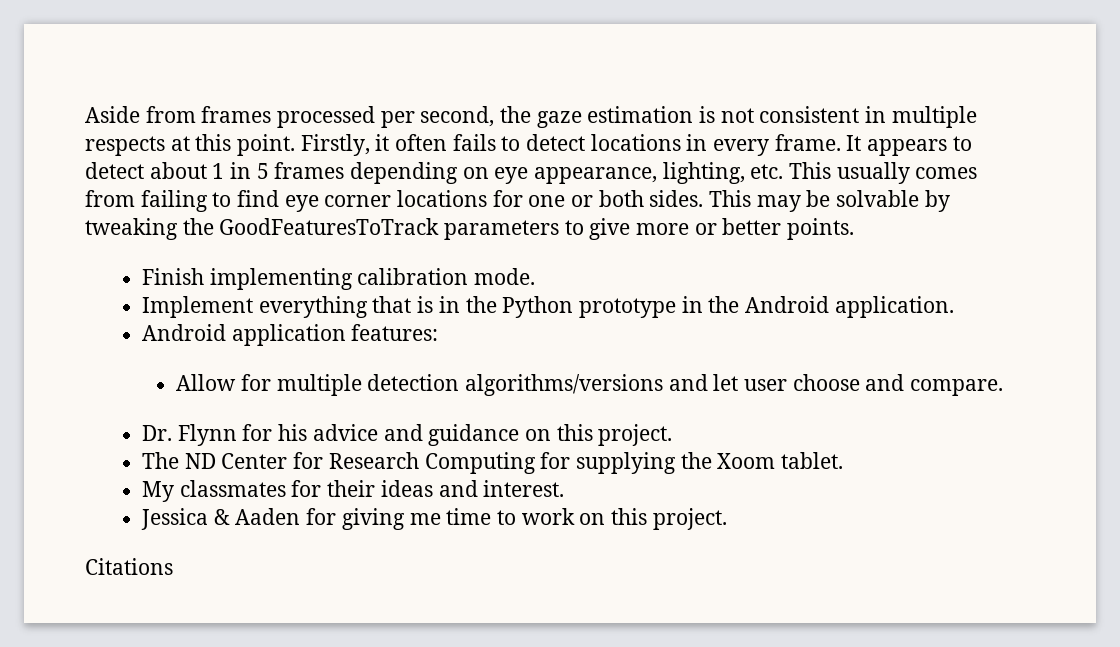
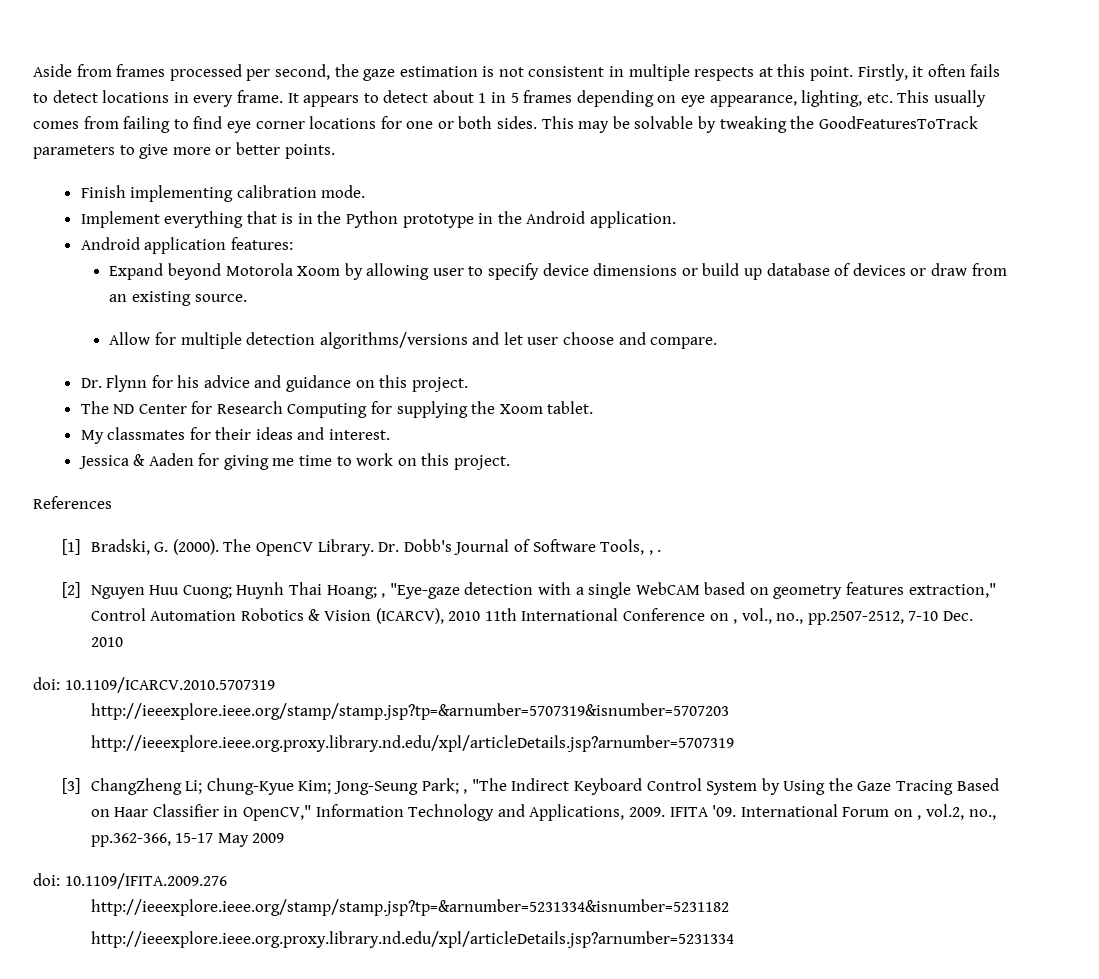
(439, 332) none -> [109,263,1007,280] [109,291,247,306] // Expand beyond Motorola Xoom by allowing user to specify device dimensions or build up database of devices or draw from an existing source.
[85,558,173,575] Citations -> [33,496,112,509] [61,539,662,556] [61,582,996,599] [90,608,974,625] [90,637,123,647] [33,677,275,693] [90,703,729,720] [90,735,734,752] [61,778,999,795] [90,804,996,821] [90,833,285,847] [33,873,227,889] [90,899,729,916] [90,931,734,948] References // [1] Bradski, G. (2000). The OpenCV Library. Dr. Dobb's Journal of Software Tools, , . // [2] Nguyen Huu Cuong; Huynh Thai Hoang; , "Eye-gaze detection with a single WebCAM based on geometry features extraction," Control Automation Robotics & Vision (ICARCV), 2010 11th International Conference on , vol., no., pp.2507-2512, 7-10 Dec. 2010 // doi: 10.1109/ICARCV.2010.5707319 // http://ieeexplore.ieee.org/stamp/stamp.jsp?tp=&arnumber=5707319&isnumber=5707203 // http://ieeexplore.ieee.org.proxy.library.nd.edu/xpl/articleDetails.jsp?arnumber=5707319 // [3] ChangZheng Li; Chung-Kyue Kim; Jong-Seung Park; , "The Indirect Keyboard Control System by Using the Gaze Tracing Based on Haar Classifier in OpenCV," Information Technology and Applications, 2009. IFITA '09. International Forum on , vol.2, no., pp.362-366, 15-17 May 2009 // doi: 10.1109/IFITA.2009.276 // http://ieeexplore.ieee.org/stamp/stamp.jsp?tp=&arnumber=5231334&isnumber=5231182 // http://ieeexplore.ieee.org.proxy.library.nd.edu/xpl/articleDetails.jsp?arnumber=5231334

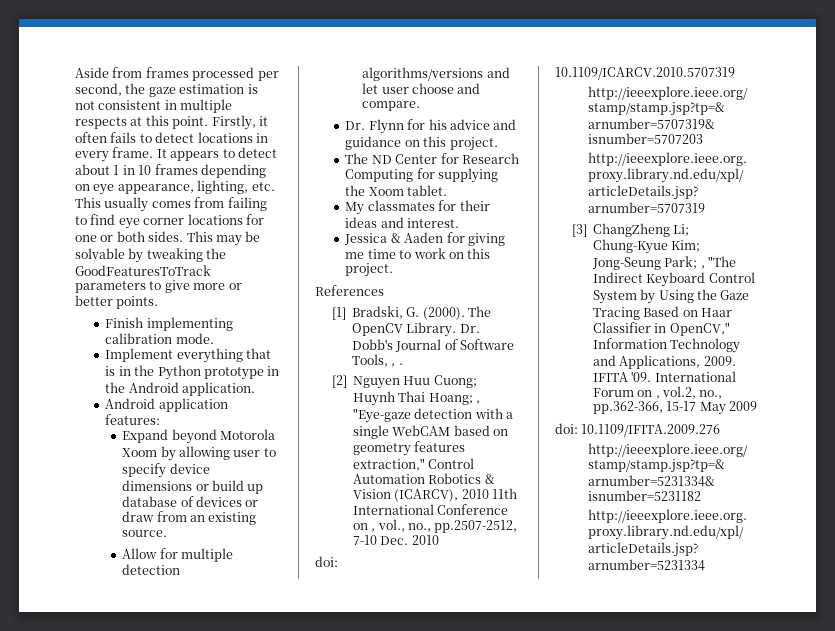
[510,93,519,103] 5 -> [138,165,152,175] 10

